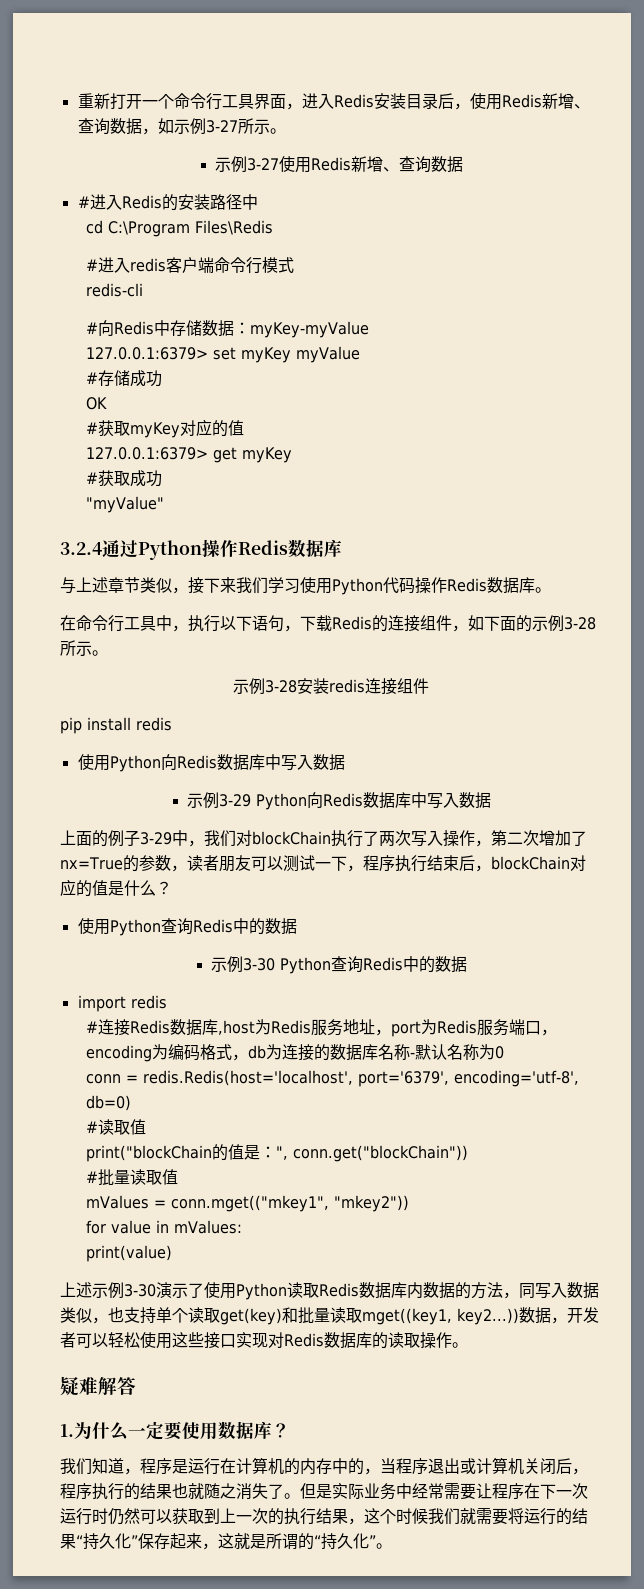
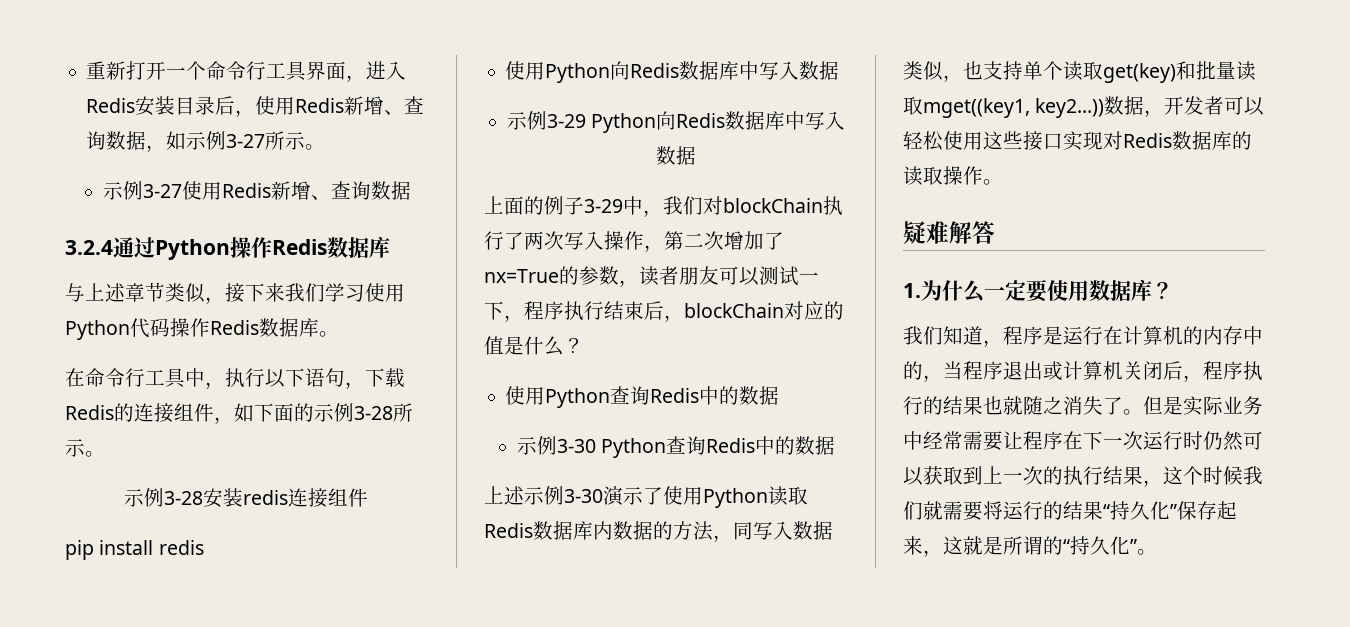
[77,194,258,211] [85,220,273,237] [85,257,294,274] [85,283,143,297] [85,320,369,338] [85,346,360,363] [85,370,162,387] [85,397,107,410] [85,419,244,438] [85,447,292,463] [85,470,162,487] [85,496,164,513] // #进入Redis的安装路径中 // cd C:\Program Files\Redis // #进入redis客户端命令行模式 // redis-cli // #向Redis中存储数据：myKey-myValue // 127.0.0.1:6379> set myKey myValue // #存储成功 // OK // #获取myKey对应的值 // 127.0.0.1:6379> get myKey // #获取成功 // "myValue" -> (411, 190) none
[77,995,167,1012] [85,1019,557,1037] [85,1044,504,1062] [85,1070,579,1087] [85,1095,131,1111] [85,1119,146,1135] [85,1144,468,1162] [85,1169,178,1186] [85,1195,409,1212] [85,1220,242,1234] [85,1245,172,1262] // import redis // #连接Redis数据库,host为Redis服务地址，port为Redis服务端口，encoding为编码格式，db为连接的数据库名称-默认名称为0 // conn = redis.Redis(host='localhost', port='6379', encoding='utf-8', db=0) // #读取值 // print("blockChain的值是：", conn.get("blockChain")) // #批量读取值 // mValues = conn.mget(("mkey1", "mkey2")) // for value in mValues: // print(value) -> (835, 445) none

